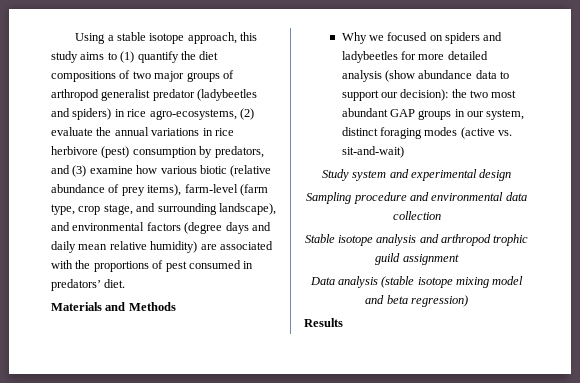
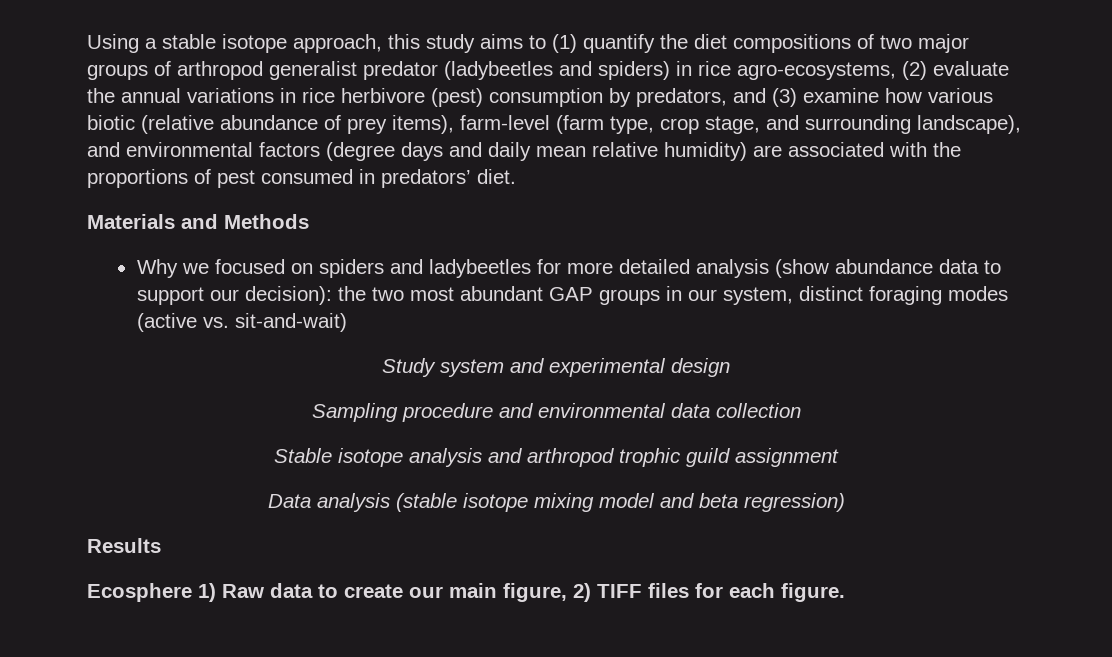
(343, 322) none -> [87,583,845,602] // Ecosphere 1) Raw data to create our main figure, 2) TIFF files for each figure.

